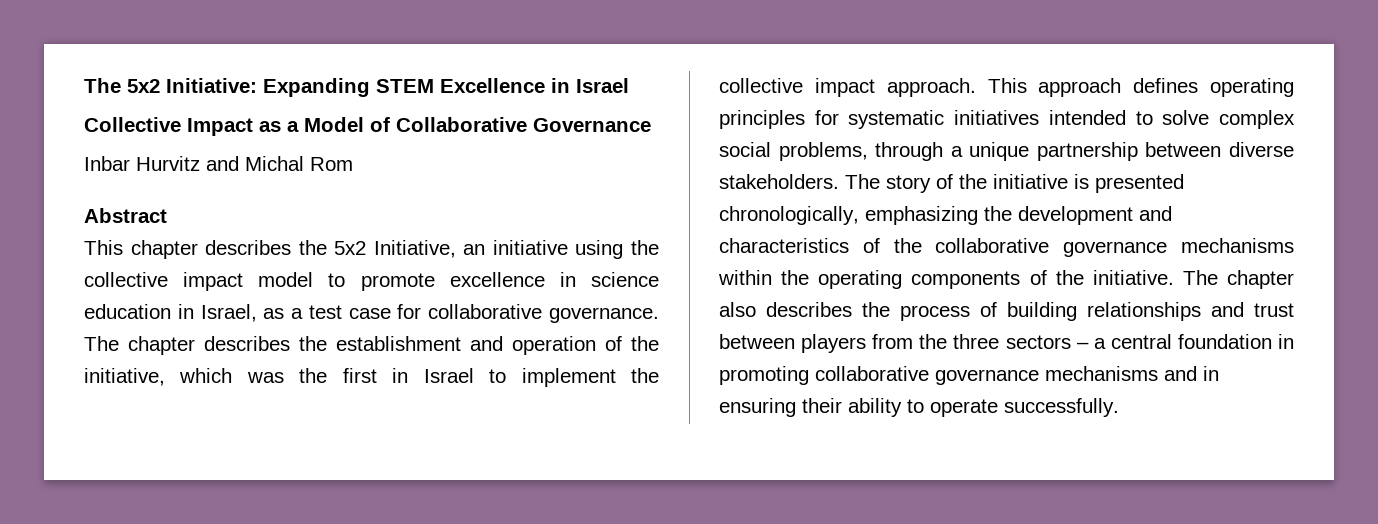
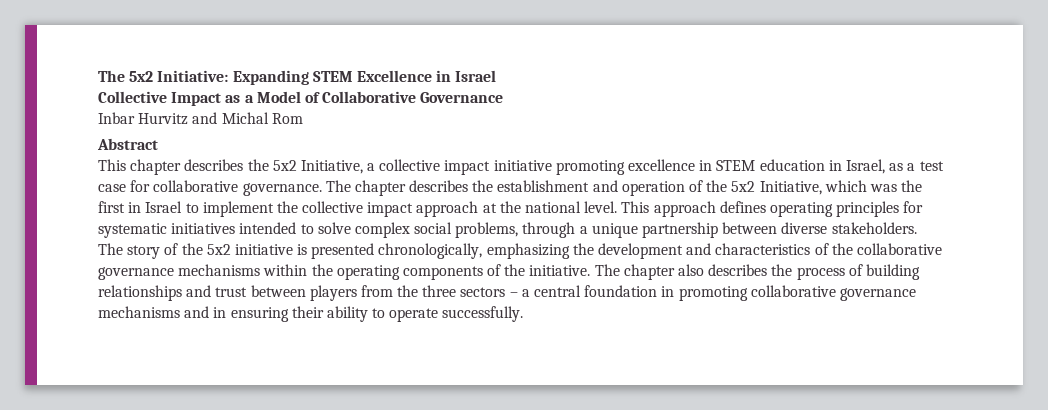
[463,240,659,259] [84,272,435,291] an initiative using the collective impact model to promote -> [367,159,625,175] a collective impact initiative promoting
[591,272,660,287] science -> [716,160,756,171] STEM
[84,368,165,386] initiative, -> [731,181,822,195] 5x2 Initiative,
[886,78,976,97] approach. -> [416,201,618,217] approach at the national level.
(987, 181) none -> [206,244,231,255] 5x2

